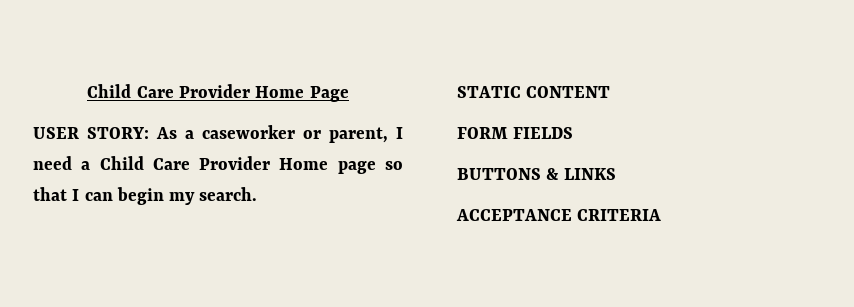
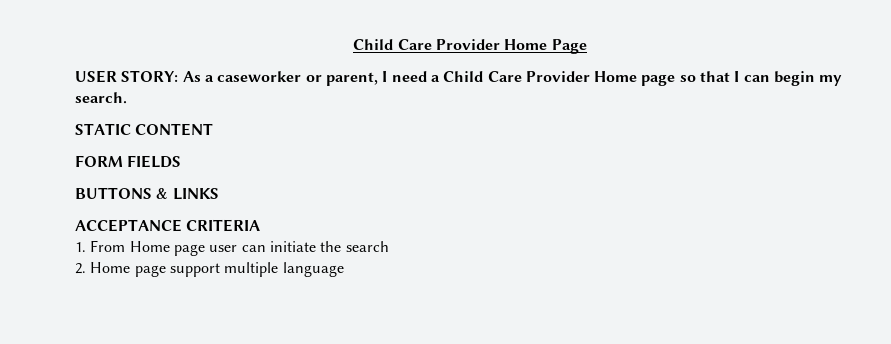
(662, 215) none -> [75,240,389,256] [75,262,344,277] // 1. From Home page user can initiate the search // 2. Home page support multiple language

